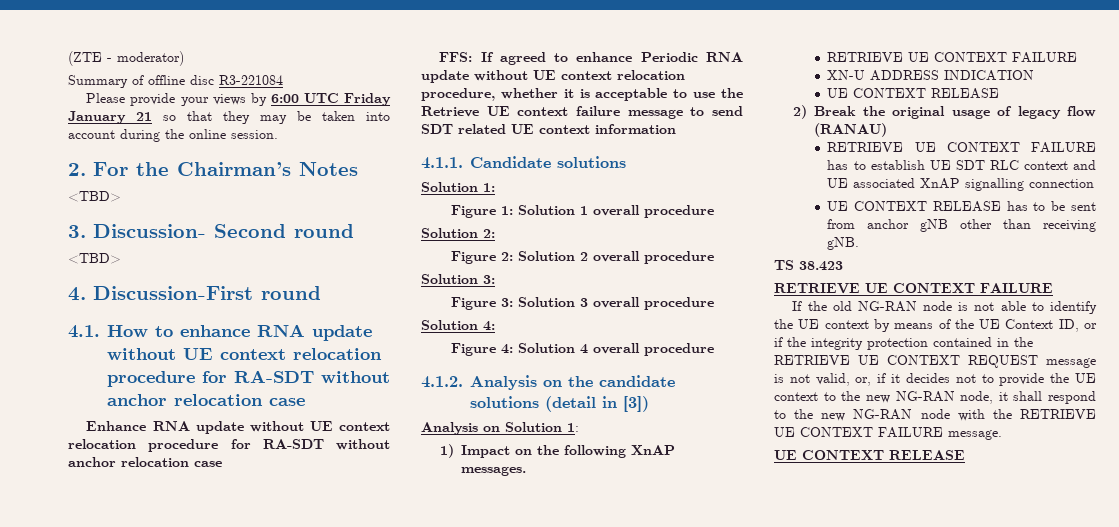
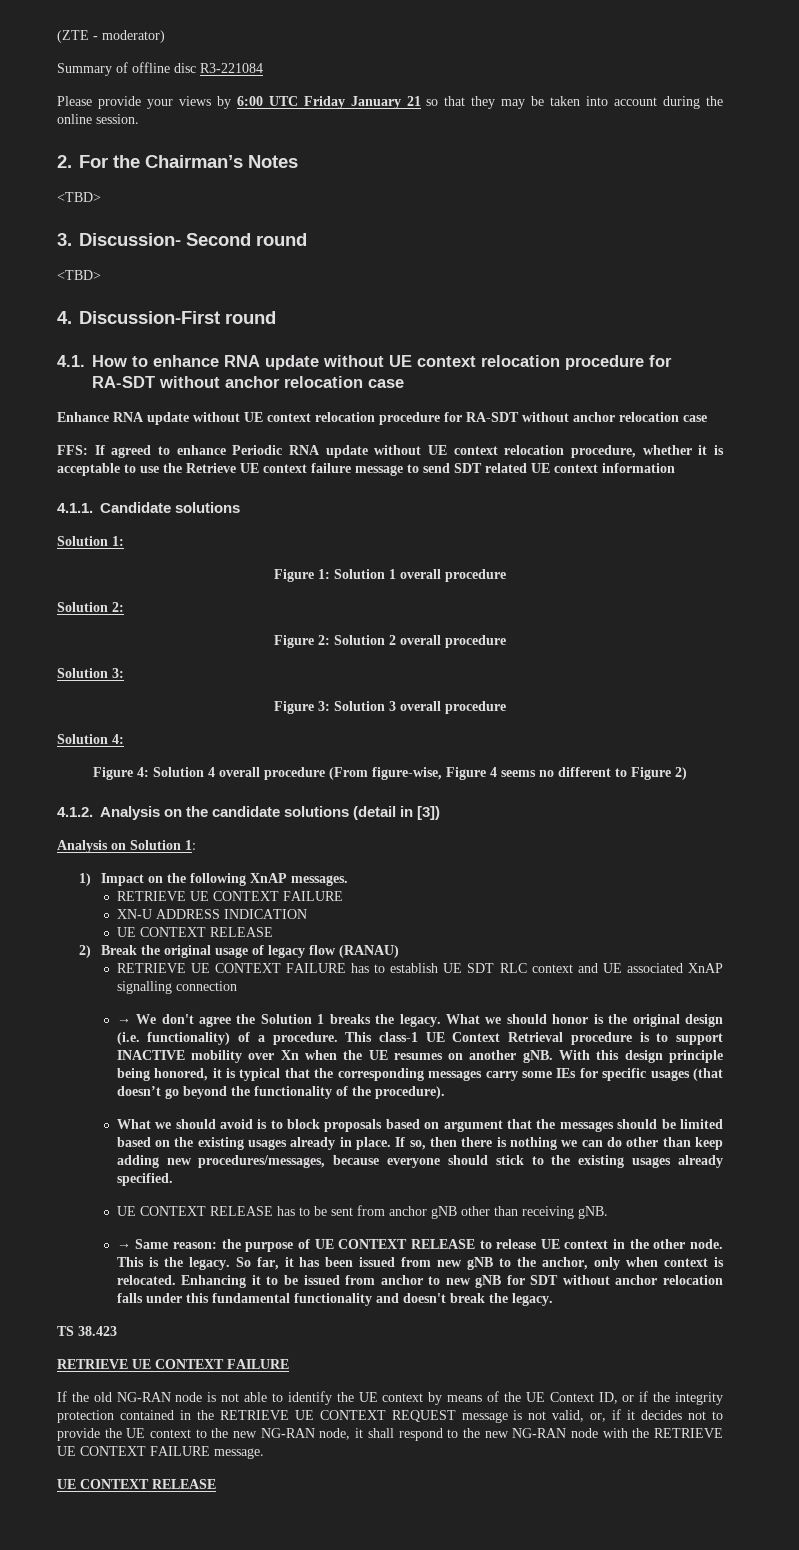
(714, 349) none -> [329,767,687,780] (From figure-wise, Figure 4 seems no different to Figure 2)
(1095, 183) none -> [116,1014,724,1027] [116,1032,723,1045] [116,1050,723,1063] [116,1068,723,1081] [116,1086,445,1099] [116,1119,723,1132] [116,1137,724,1150] [116,1155,724,1168] [116,1173,173,1186] // → We don't agree the Solution 1 breaks the legacy. What we should honor is the original design (i.e. functionality) of a procedure. This class-1 UE Context Retrieval procedure is to support INACTIVE mobility over Xn when the UE resumes on another gNB. With this design principle being honored, it is typical that the corresponding messages carry some IEs for specific usages (that doesn’t go beyond the functionality of the procedure). // What we should avoid is to block proposals based on argument that the messages should be limited based on the existing usages already in place. If so, then there is nothing we can do other than keep adding new procedures/messages, because everyone should stick to the existing usages already specified.
(860, 243) none -> [116,1239,723,1252] [116,1257,724,1270] [116,1275,723,1288] [116,1293,553,1306] // → Same reason: the purpose of UE CONTEXT RELEASE to release UE context in the other node. This is the legacy. So far, it has been issued from new gNB to the anchor, only when context is relocated. Enhancing it to be issued from anchor to new gNB for SDT without anchor relocation falls under this fundamental functionality and doesn't break the legacy.

